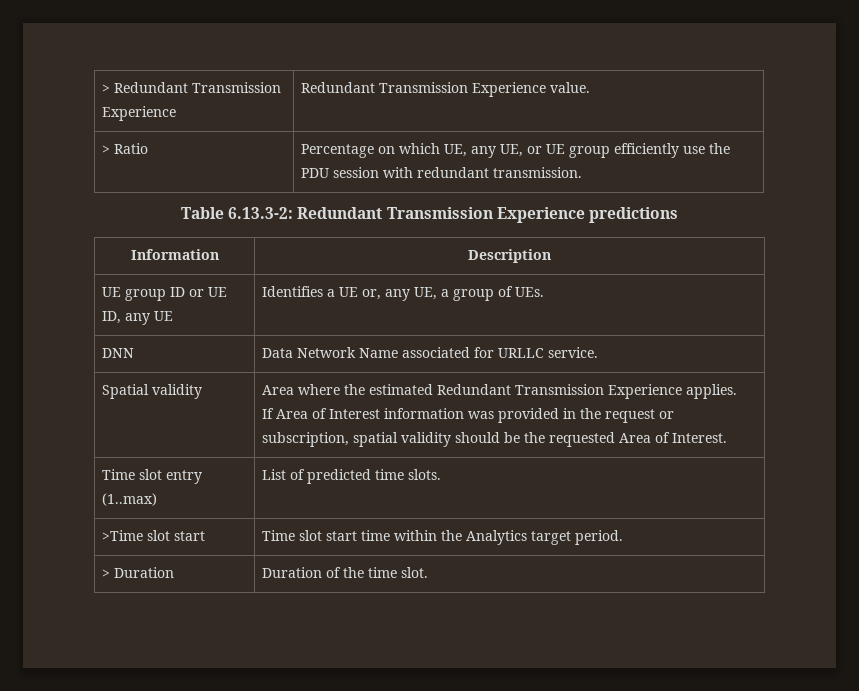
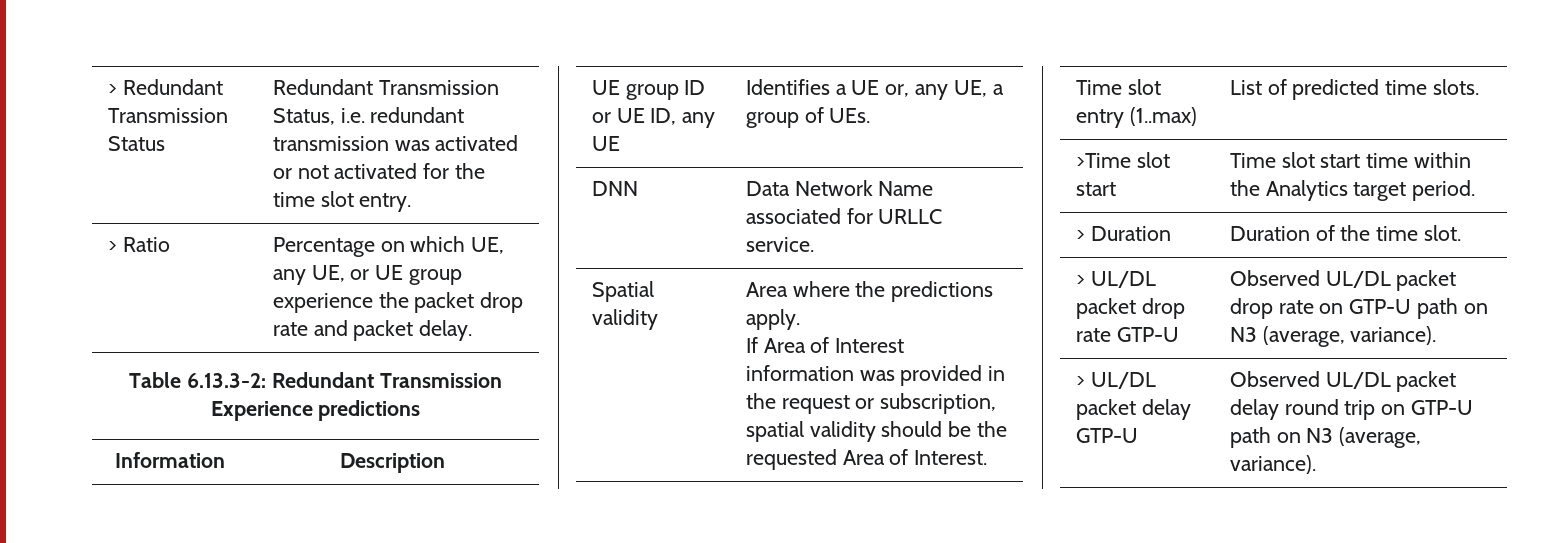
[102,106,177,121] [301,82,591,97] Experience | Redundant Transmission Experience value. -> [107,136,165,151] [272,79,499,95] [272,107,465,125] [272,135,519,151] [272,163,485,179] [272,191,412,212] Status | Redundant Transmission Status, i.e. redundant transmission was activated or not activated for the time slot entry.
[614,143,731,158] [301,167,583,178] efficiently use the PDU session with redundant transmission. -> [272,292,524,313] [272,320,473,341] experience the packet drop rate and packet delay.
[369,384,738,399] estimated Redundant Transmission Experience applies. -> [891,281,994,302] [745,309,800,330] predictions apply.
(429, 572) none -> [1075,271,1156,288] [1075,298,1185,319] [1075,327,1179,342] [1229,270,1457,291] [1229,298,1488,319] [1229,326,1437,347] [1075,372,1156,389] [1075,399,1191,420] [1075,428,1138,443] [1229,371,1457,392] [1229,399,1473,420] [1229,427,1422,448] [1229,455,1316,474] // > UL/DL packet drop rate GTP-U | Observed UL/DL packet drop rate on GTP-U path on N3 (average, variance). // > UL/DL packet delay GTP-U | Observed UL/DL packet delay round trip on GTP-U path on N3 (average, variance).

